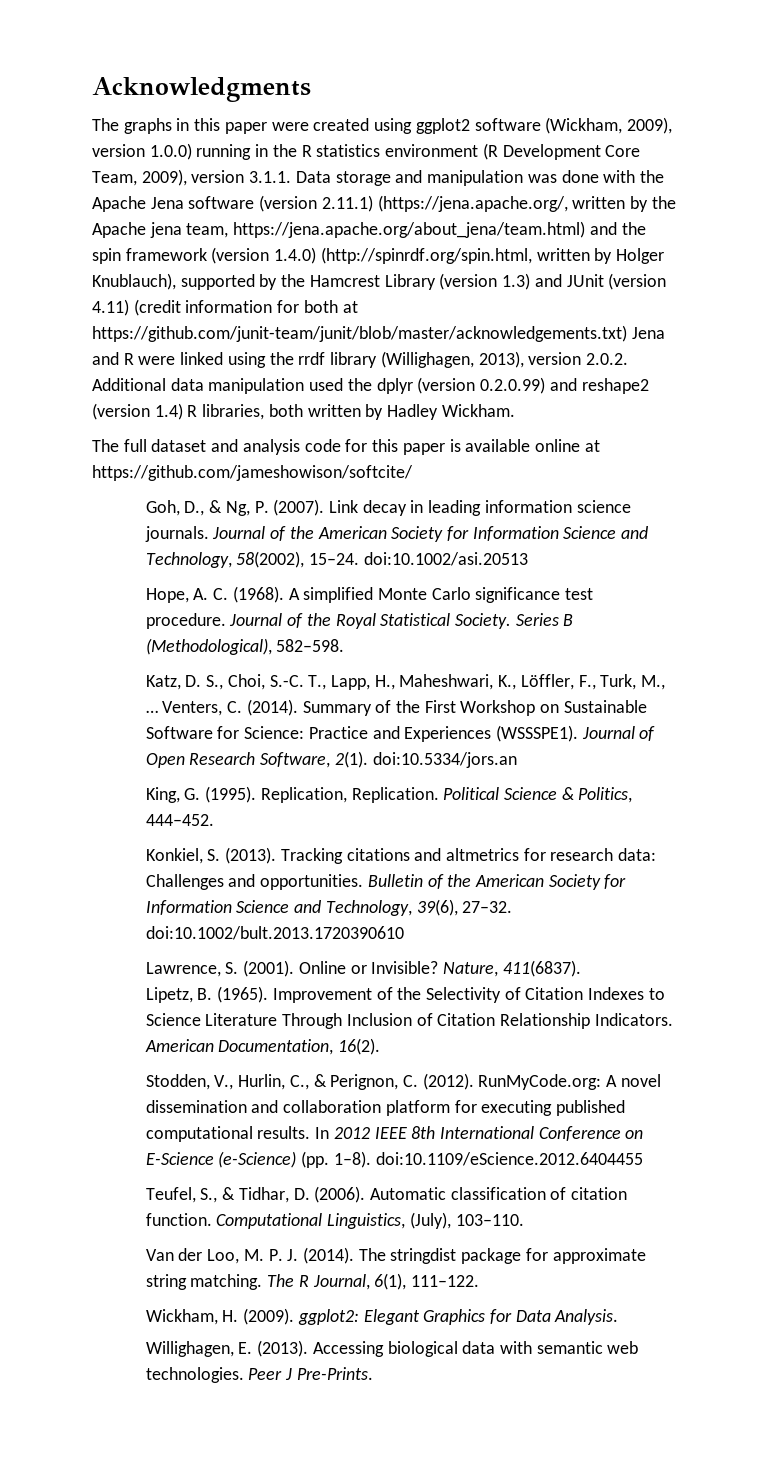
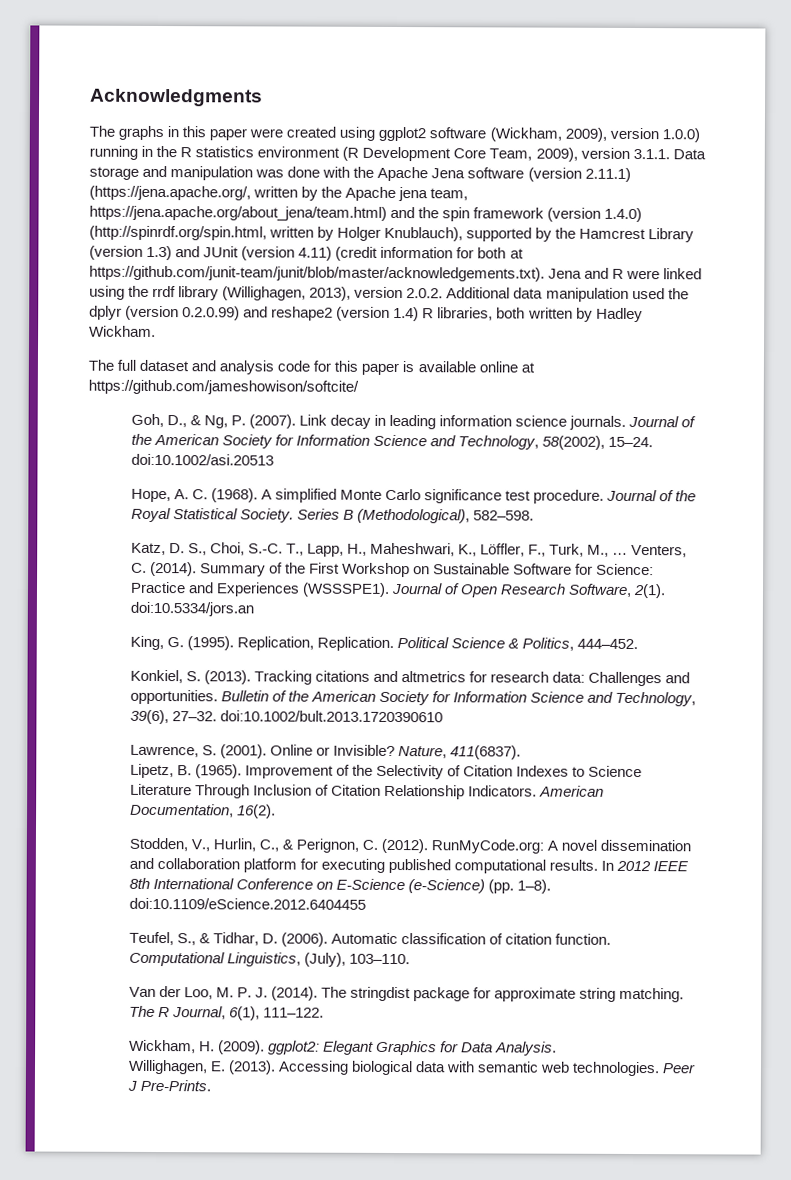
[92,325,627,342] https://github.com/junit-team/junit/blob/master/acknowledgements.txt) -> [89,265,545,282] https://github.com/junit-team/junit/blob/master/acknowledgements.txt).

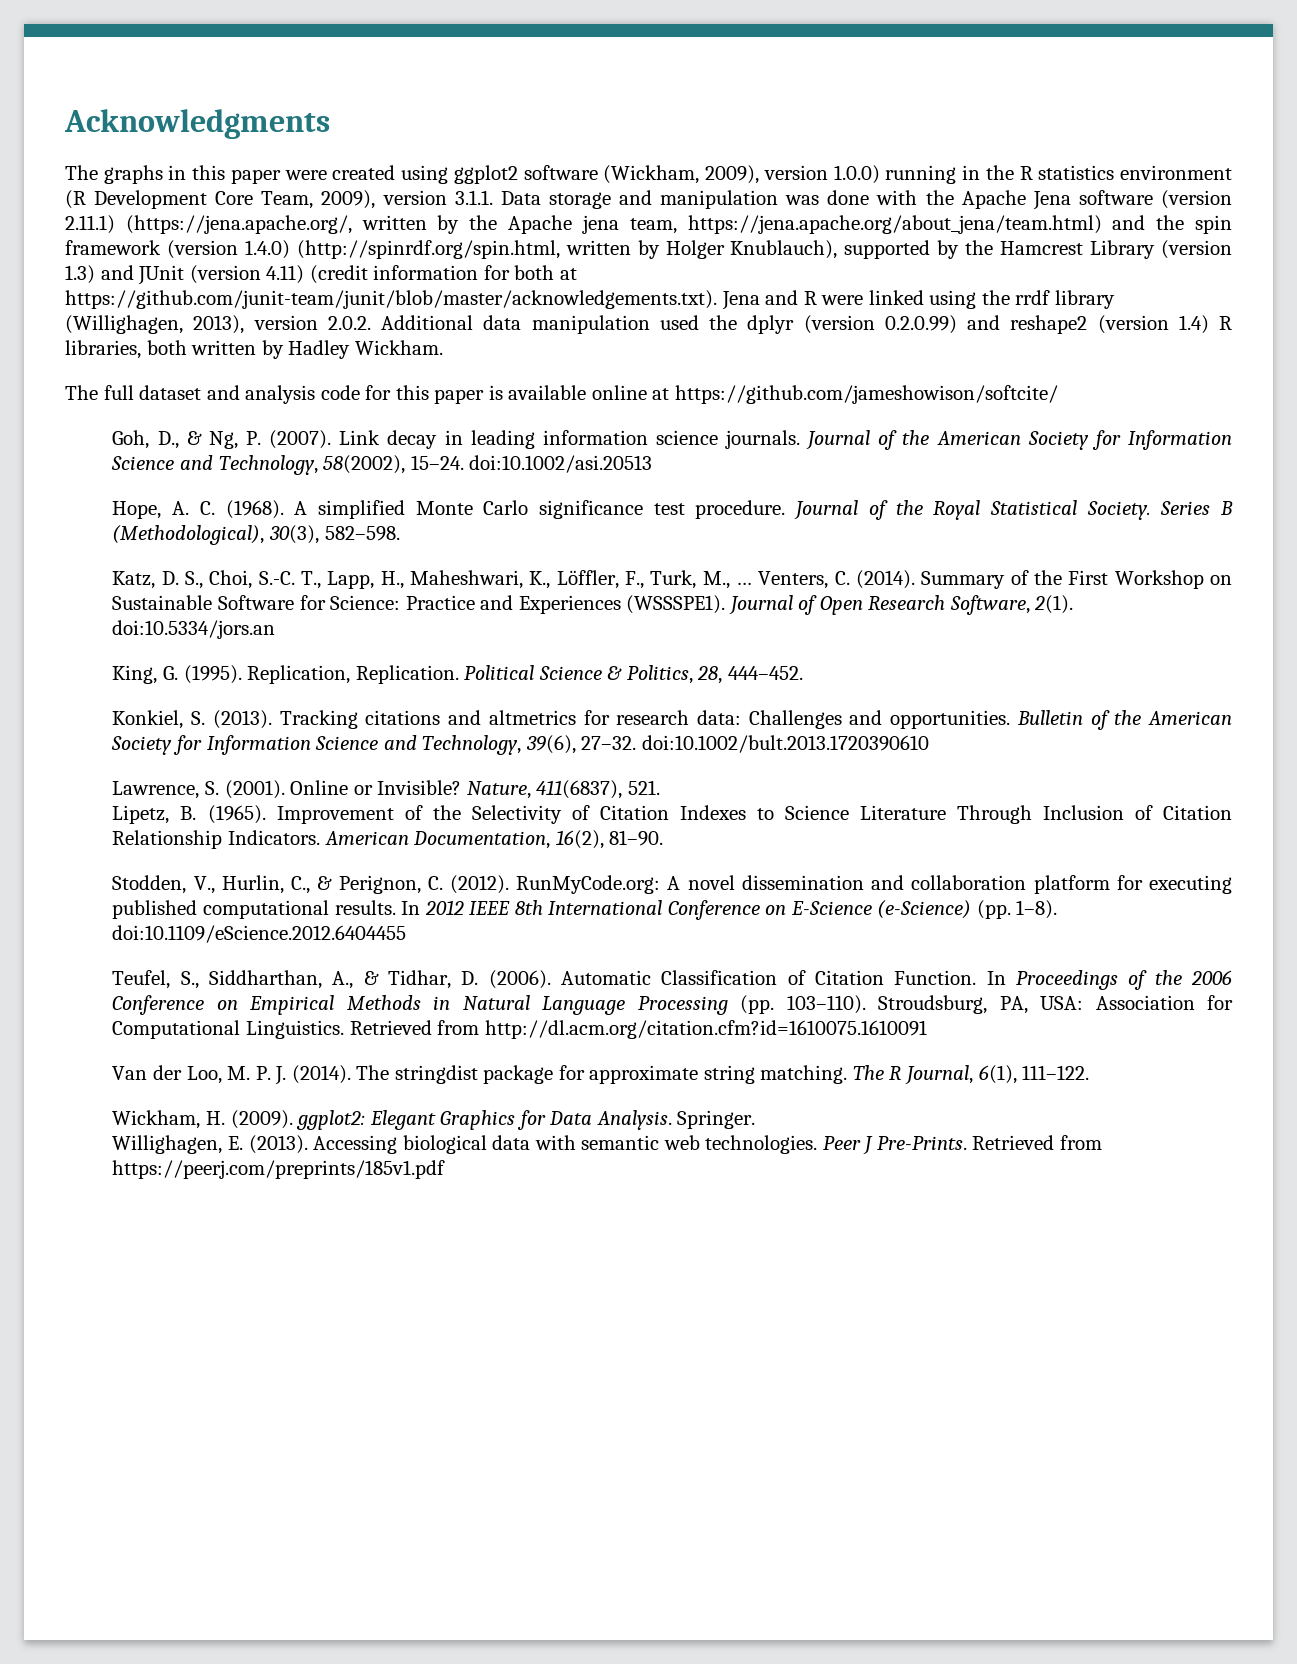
(470, 516) none -> [268,525,319,544] 30(3),
(574, 644) none -> [697,666,723,684] 28,
[449,745,521,760] 411(6837). -> [536,780,660,799] 411(6837), 521.
[236,804,276,819] 16(2). -> [555,830,664,849] 16(2), 81–90.
(196, 939) none -> [209,970,354,989] Siddharthan, A.,
[400,933,612,945] [128,951,410,967] classification of citation function. Computational Linguistics, (July), 103–110. -> [661,970,1232,990] [112,995,1233,1015] [112,1020,927,1039] Classification of Citation Function. In Proceedings of the 2006 Conference on Empirical Methods in Natural Language Processing (pp. 103–110). Stroudsburg, PA, USA: Association for Computational Linguistics. Retrieved from http://dl.acm.org/citation.cfm?id=1610075.1610091
(557, 1048) none -> [677,1110,756,1129] Springer.
(211, 1085) none -> [972,1135,1102,1150] [112,1160,446,1179] Retrieved from https://peerj.com/preprints/185v1.pdf

